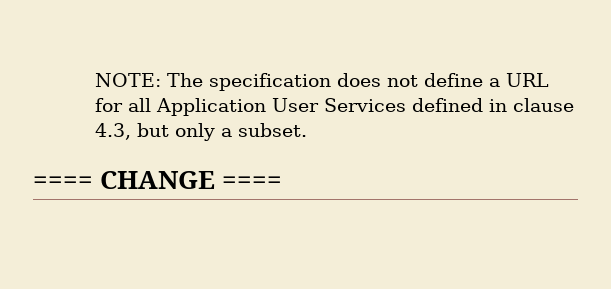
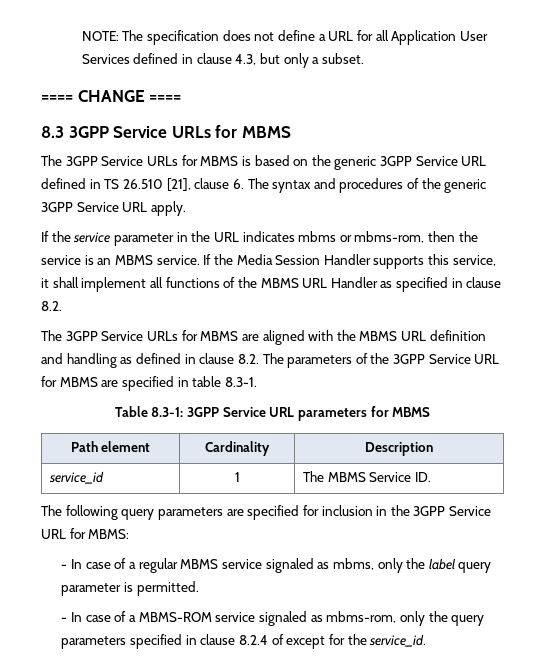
(283, 182) none -> [41,125,291,138] [41,155,487,170] [41,178,487,193] [41,201,186,216] [41,231,478,246] [41,254,496,269] [41,277,502,292] [41,301,62,311] [41,330,486,345] [41,353,500,368] [41,376,257,391] [114,406,431,421] [70,441,151,452] [205,441,270,456] [365,442,433,456] [49,471,105,484] [234,472,240,482] [303,471,432,482] [41,505,492,520] [41,528,130,539] [61,558,492,573] [61,581,199,596] [61,611,485,626] [61,634,427,649] // 8.3 3GPP Service URLs for MBMS // The 3GPP Service URLs for MBMS is based on the generic 3GPP Service URL defined in TS 26.510 [21], clause 6. The syntax and procedures of the generic 3GPP Service URL apply. // If the service parameter in the URL indicates mbms or mbms-rom, then the service is an MBMS service. If the Media Session Handler supports this service, it shall implement all functions of the MBMS URL Handler as specified in clause 8.2. // The 3GPP Service URLs for MBMS are aligned with the MBMS URL definition and handling as defined in clause 8.2. The parameters of the 3GPP Service URL for MBMS are specified in table 8.3-1. // Table 8.3-1: 3GPP Service URL parameters for MBMS // Path element | Cardinality | Description // service_id | 1 | The MBMS Service ID. // The following query parameters are specified for inclusion in the 3GPP Service URL for MBMS: // - In case of a regular MBMS service signaled as mbms, only the label query parameter is permitted. // - In case of a MBMS-ROM service signaled as mbms-rom, only the query parameters specified in clause 8.2.4 of except for the service_id.

